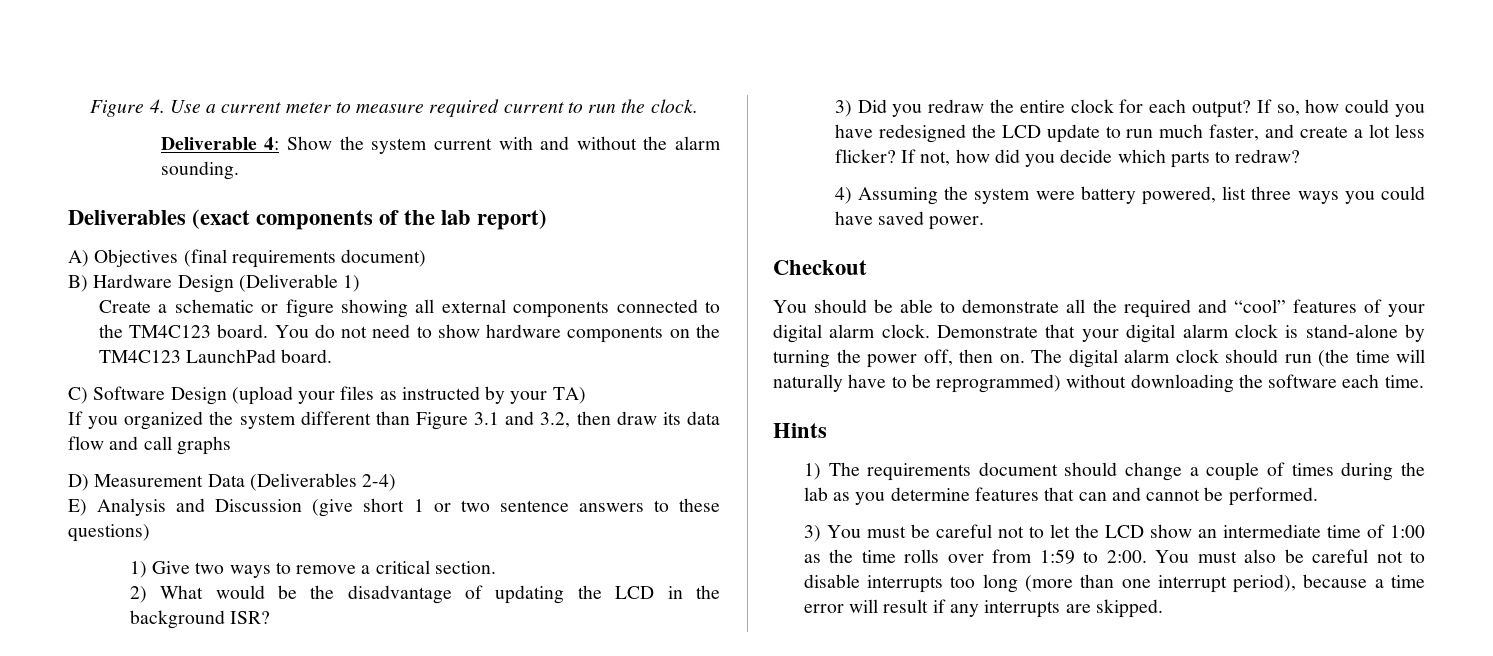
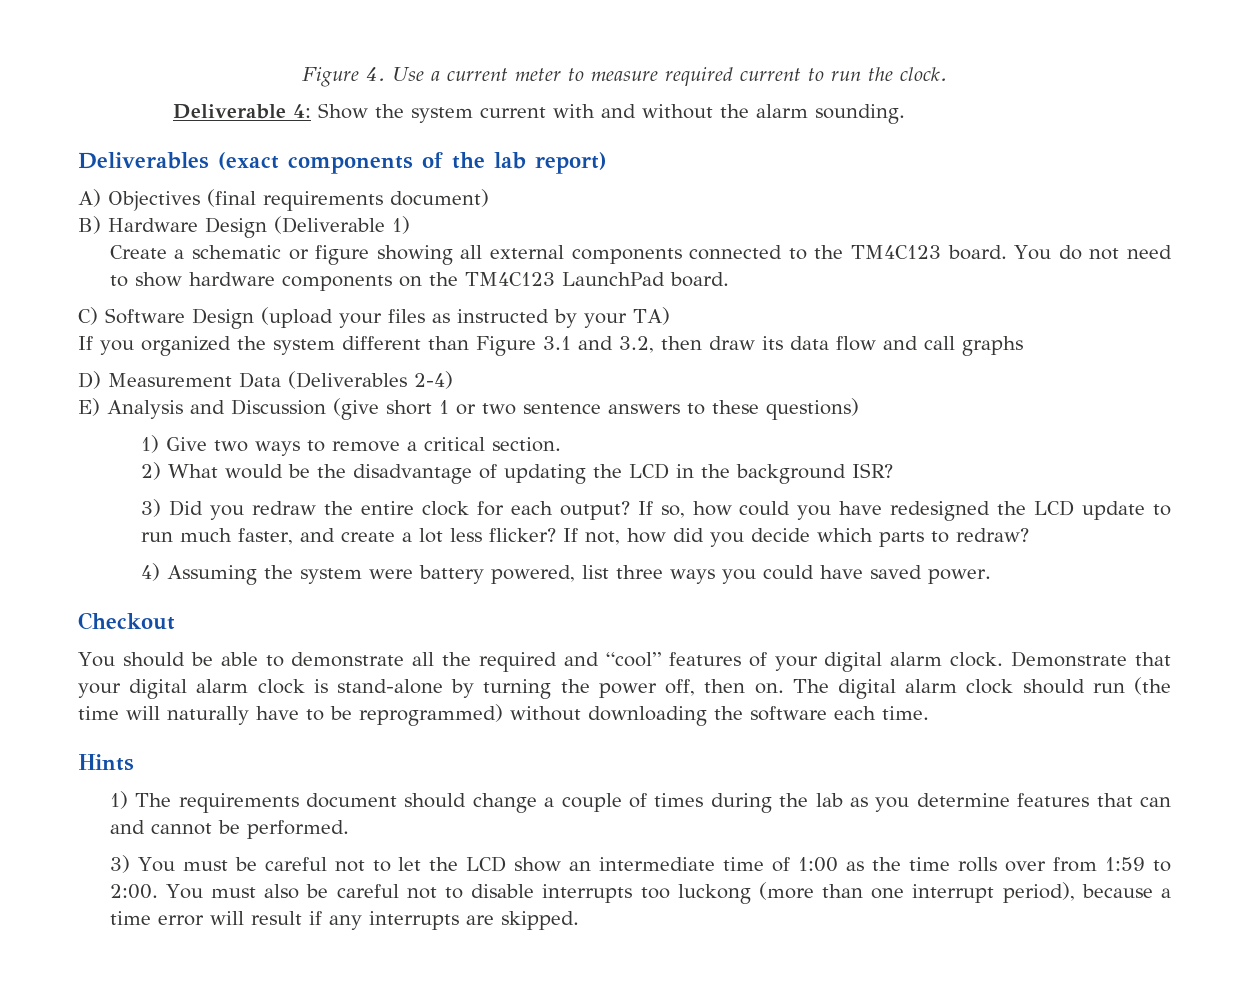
[982,574,1018,593] long -> [677,884,751,904] luckong

